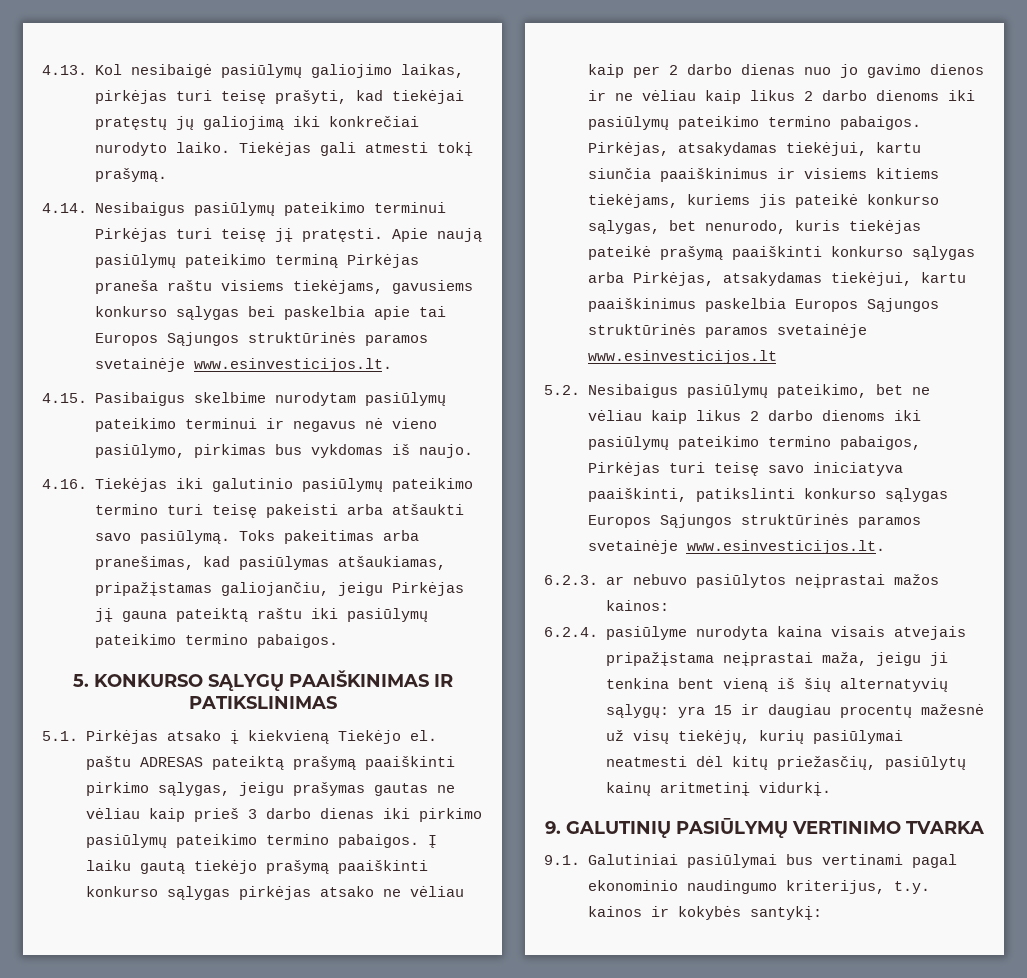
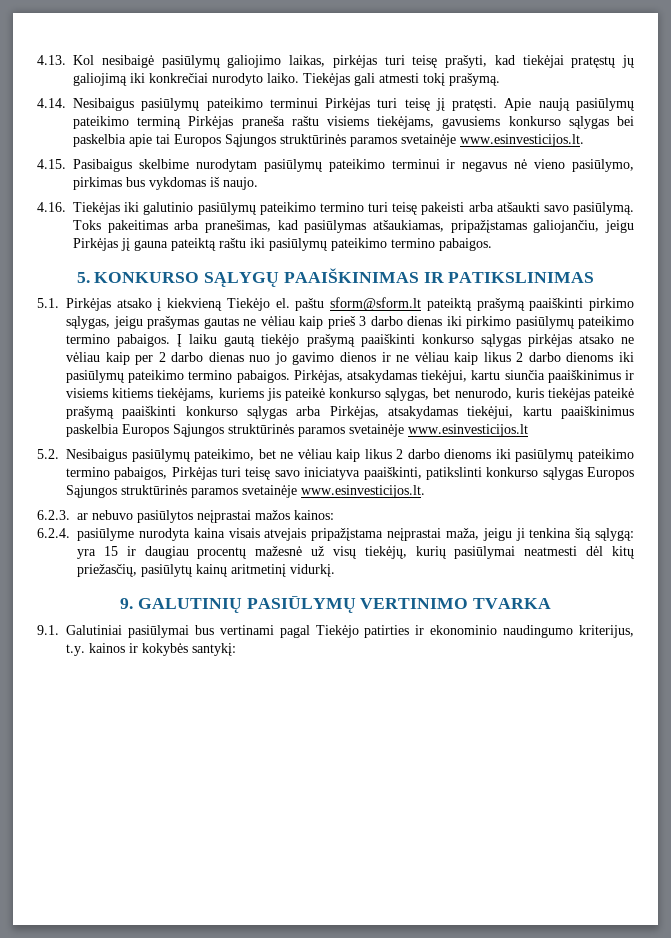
[139,757,203,767] ADRESAS -> [330,297,422,311] sform@sform.lt
[677,678,948,692] [605,704,669,718] bent vieną iš šių alternatyvių sąlygų: -> [575,528,634,541] šią sąlygą:
(957, 861) none -> [315,625,425,638] Tiekėjo patirties ir

